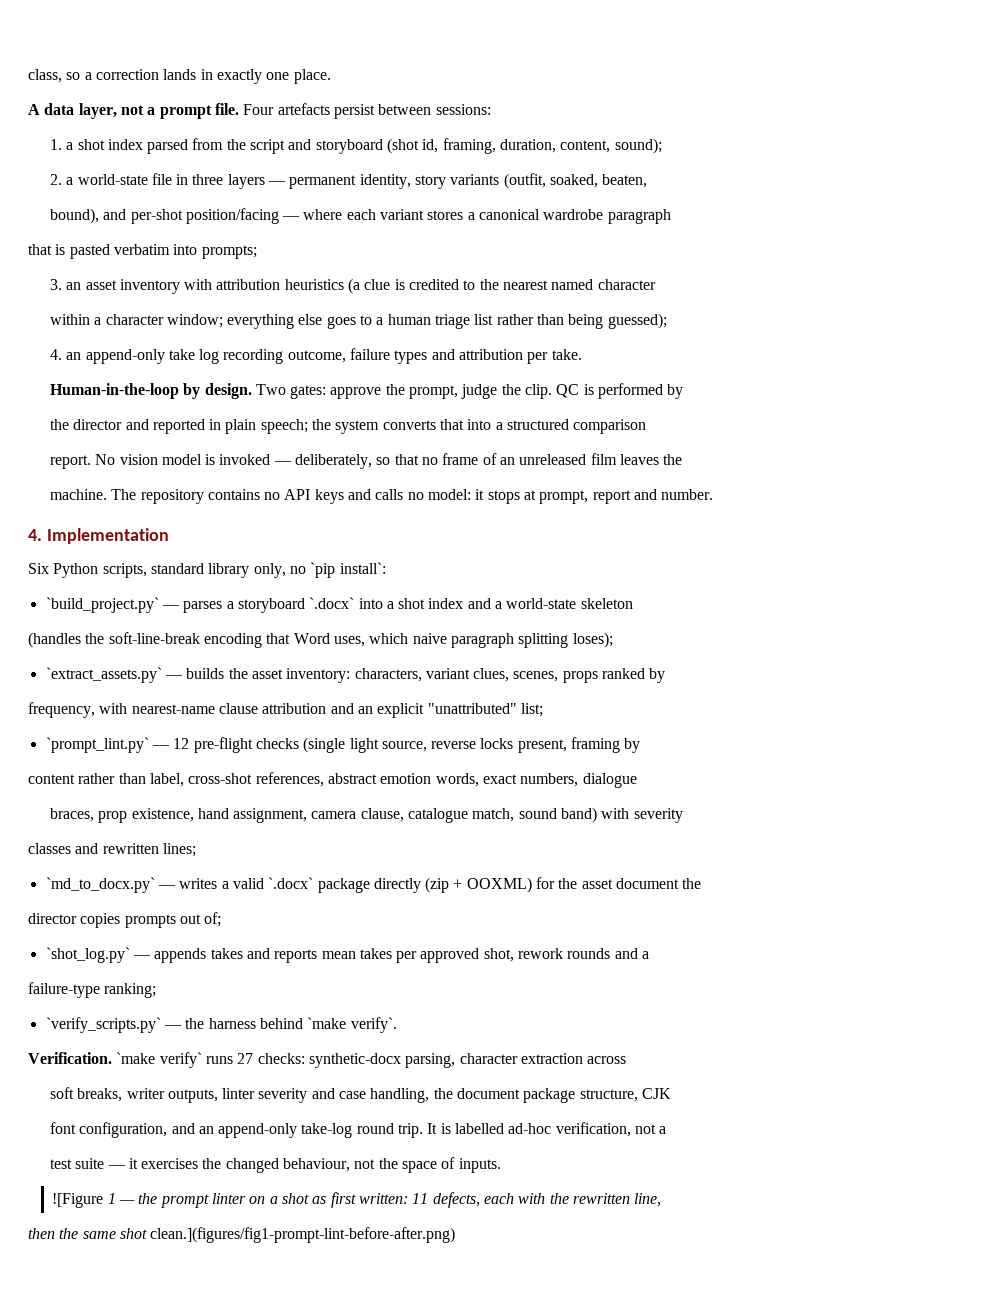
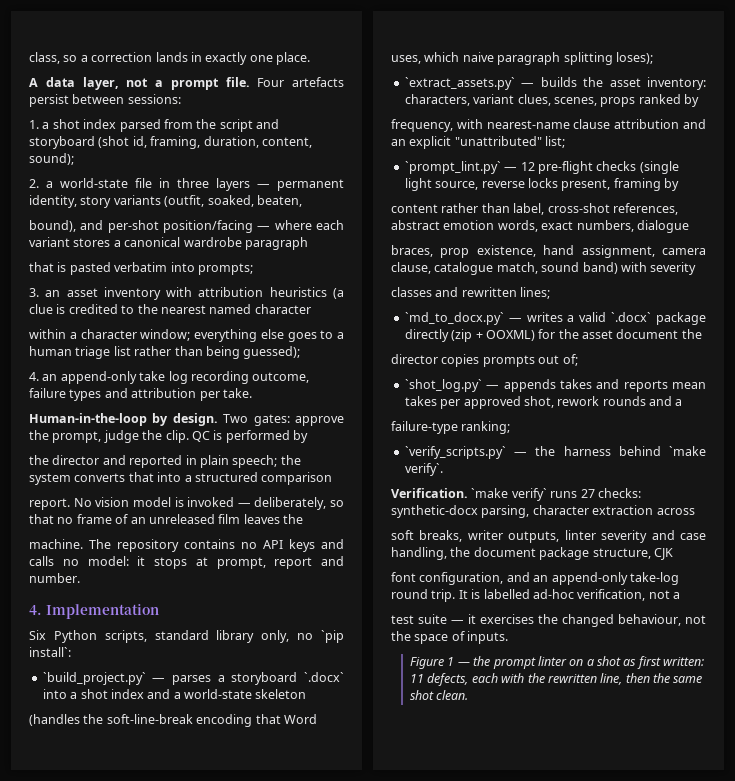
[52,1193,104,1208] ![Figure -> [410,657,445,669] Figure
(662, 1200) // -> (623, 679) none
[150,1227,456,1243] clean.](figures/fig1-prompt-lint-before-after.png) -> [436,690,469,700] clean.

